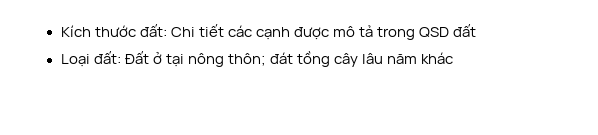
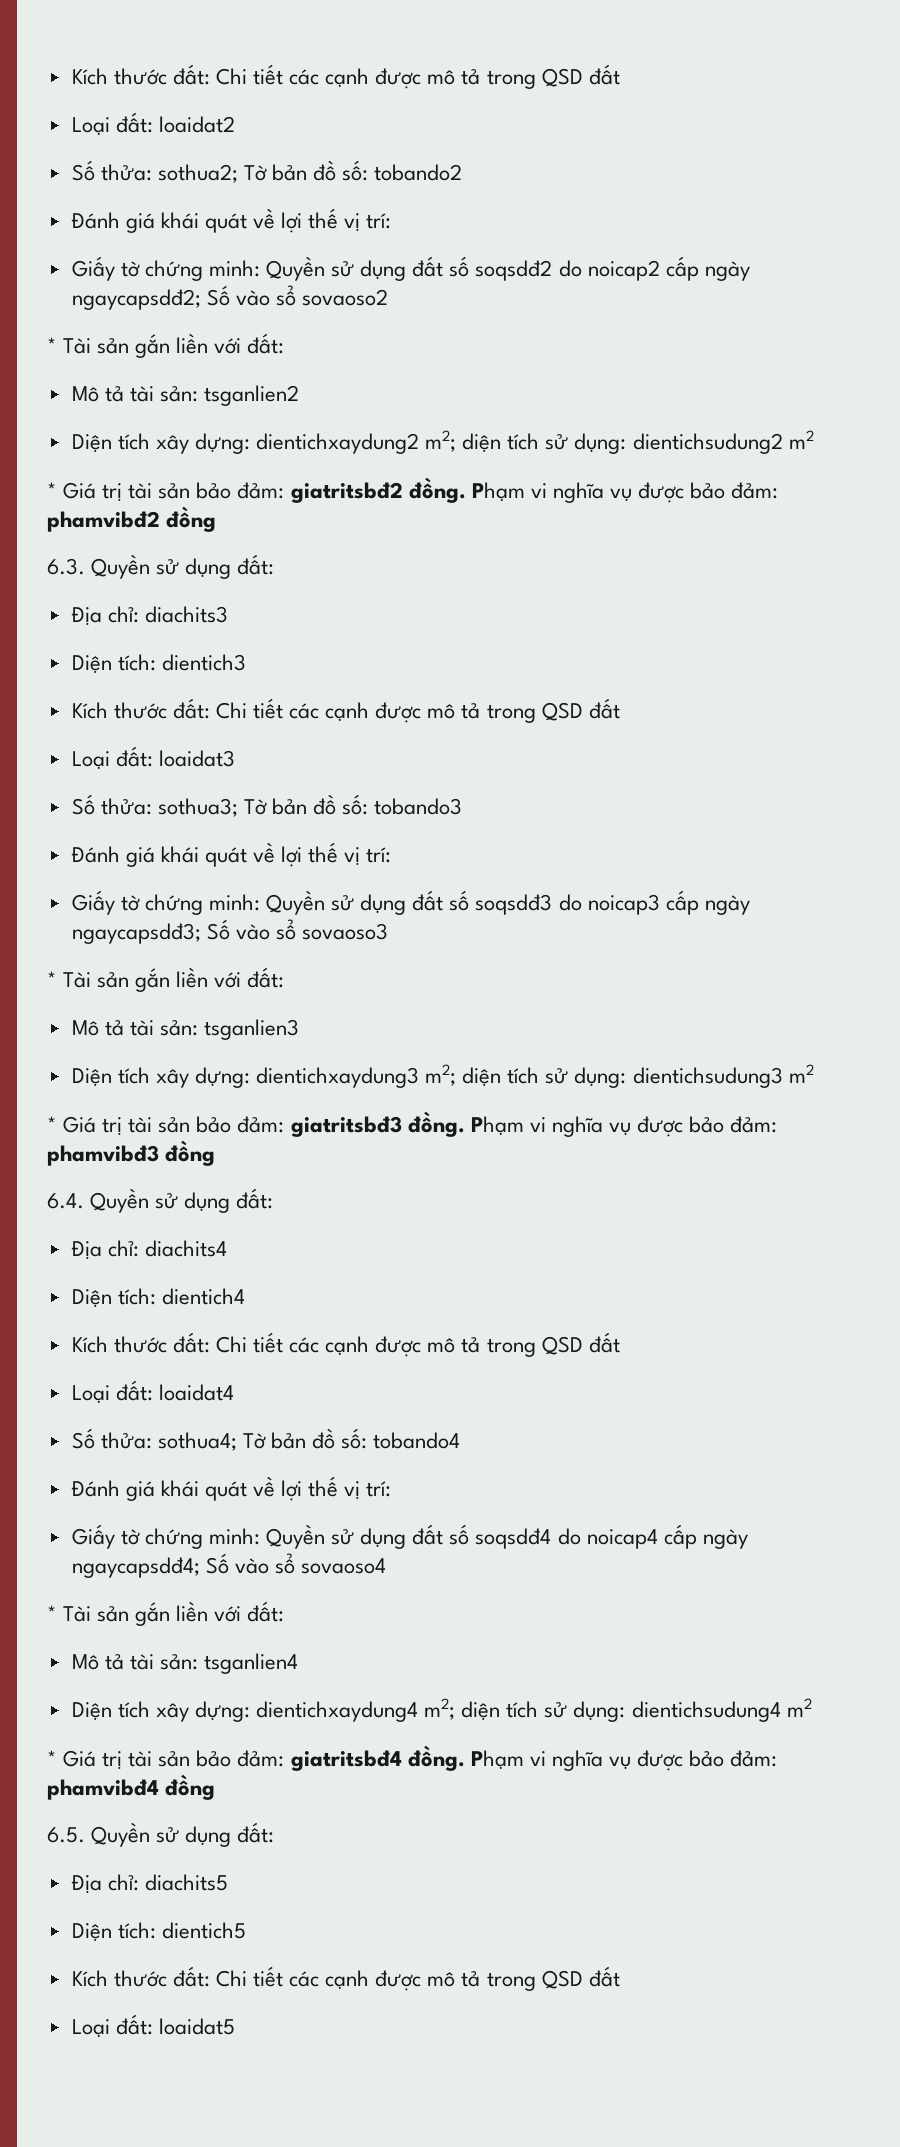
[124,51,454,67] Đất ở tại nông thôn; đát tồng cây lâu năm khác -> [158,116,235,133] [71,160,463,183] [70,208,392,233] [71,256,750,281] [71,285,389,310] [47,333,285,358] [71,385,300,406] [71,430,814,454] [47,477,779,503] [47,506,217,532] [47,554,275,579] [70,606,228,625] [71,654,246,673] [71,698,620,723] [71,746,235,769] [71,794,463,817] [70,842,392,867] [71,890,750,915] [71,919,389,944] [47,967,285,992] [71,1019,300,1040] [71,1064,814,1088] [47,1111,778,1137] [47,1140,216,1166] [47,1188,274,1213] [70,1240,227,1259] [71,1288,245,1307] [71,1332,620,1357] [71,1380,234,1403] [71,1428,461,1451] [70,1476,392,1501] [71,1524,748,1549] [71,1553,387,1578] [47,1601,285,1626] [71,1653,299,1674] [71,1698,812,1722] [47,1745,778,1771] [47,1774,216,1800] [47,1822,275,1847] [70,1874,228,1893] [71,1922,246,1941] [71,1966,620,1991] [71,2014,235,2037] loaidat2 // Số thửa: sothua2; Tờ bản đồ số: tobando2 // Đánh giá khái quát về lợi thế vị trí: // Giấy tờ chứng minh: Quyền sử dụng đất số soqsdđ2 do noicap2 cấp ngày ngaycapsdđ2; Số vào sổ sovaoso2 // * Tài sản gắn liền với đất: // Mô tả tài sản: tsganlien2 // Diện tích xây dựng: dientichxaydung2 m2; diện tích sử dụng: dientichsudung2 m2 // * Giá trị tài sản bảo đảm: giatritsbđ2 đồng. Phạm vi nghĩa vụ được bảo đảm: phamvibđ2 đồng // 6.3. Quyền sử dụng đất: // Địa chỉ: diachits3 // Diện tích: dientich3 // Kích thước đất: Chi tiết các cạnh được mô tả trong QSD đất // Loại đất: loaidat3 // Số thửa: sothua3; Tờ bản đồ số: tobando3 // Đánh giá khái quát về lợi thế vị trí: // Giấy tờ chứng minh: Quyền sử dụng đất số soqsdđ3 do noicap3 cấp ngày ngaycapsdđ3; Số vào sổ sovaoso3 // * Tài sản gắn liền với đất: // Mô tả tài sản: tsganlien3 // Diện tích xây dựng: dientichxaydung3 m2; diện tích sử dụng: dientichsudung3 m2 // * Giá trị tài sản bảo đảm: giatritsbđ3 đồng. Phạm vi nghĩa vụ được bảo đảm: phamvibđ3 đồng // 6.4. Quyền sử dụng đất: // Địa chỉ: diachits4 // Diện tích: dientich4 // Kích thước đất: Chi tiết các cạnh được mô tả trong QSD đất // Loại đất: loaidat4 // Số thửa: sothua4; Tờ bản đồ số: tobando4 // Đánh giá khái quát về lợi thế vị trí: // Giấy tờ chứng minh: Quyền sử dụng đất số soqsdđ4 do noicap4 cấp ngày ngaycapsdđ4; Số vào sổ sovaoso4 // * Tài sản gắn liền với đất: // Mô tả tài sản: tsganlien4 // Diện tích xây dựng: dientichxaydung4 m2; diện tích sử dụng: dientichsudung4 m2 // * Giá trị tài sản bảo đảm: giatritsbđ4 đồng. Phạm vi nghĩa vụ được bảo đảm: phamvibđ4 đồng // 6.5. Quyền sử dụng đất: // Địa chỉ: diachits5 // Diện tích: dientich5 // Kích thước đất: Chi tiết các cạnh được mô tả trong QSD đất // Loại đất: loaidat5

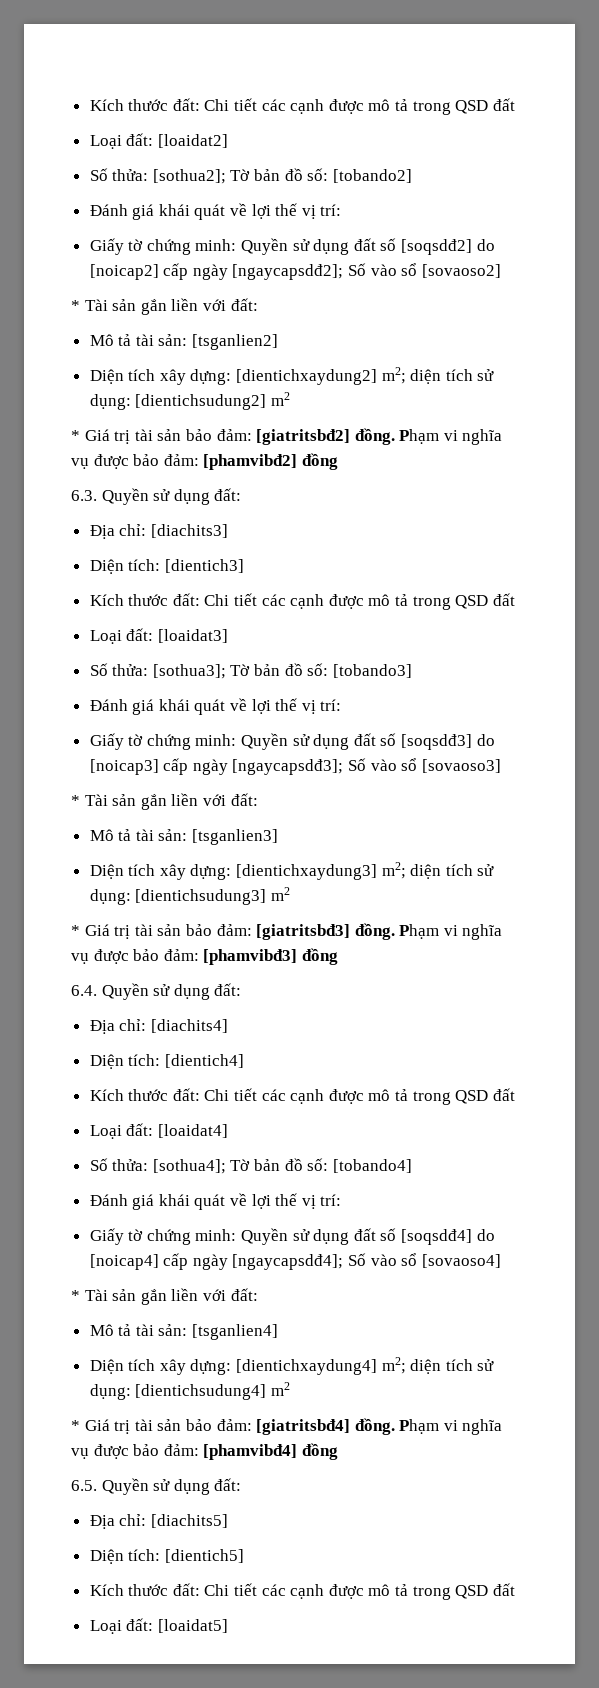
[158,116,235,133] [71,160,463,183] loaidat2 // Số thửa: sothua2; Tờ bản đồ số: tobando2 -> [157,134,228,148] [89,168,412,184] [loaidat2] // Số thửa: [sothua2]; Tờ bản đồ số: [tobando2]
[475,256,750,281] [71,285,389,310] soqsdđ2 do noicap2 cấp ngày ngaycapsdđ2; Số vào sổ sovaoso2 -> [401,239,495,255] [89,263,501,280] [soqsdđ2] do [noicap2] cấp ngày [ngaycapsdđ2]; Số vào sổ [sovaoso2]
[204,385,300,406] [71,430,814,454] [47,477,779,503] [47,511,160,532] tsganlien2 // Diện tích xây dựng: dientichxaydung2 m2; diện tích sử dụng: dientichsudung2 m2 // * Giá trị tài sản bảo đảm: giatritsbđ2 đồng. Phạm vi nghĩa vụ được bảo đảm: phamvibđ2 -> [192,334,279,350] [89,367,495,385] [89,392,290,410] [71,428,503,445] [71,454,298,470] [tsganlien2] // Diện tích xây dựng: [dientichxaydung2] m2; diện tích sử dụng: [dientichsudung2] m2 // * Giá trị tài sản bảo đảm: [giatritsbđ2] đồng. Phạm vi nghĩa vụ được bảo đảm: [phamvibđ2]
[144,606,228,623] [71,654,246,673] diachits3 // Diện tích: dientich3 -> [150,524,228,538] [89,559,244,574] [diachits3] // Diện tích: [dientich3]
[158,750,235,767] [71,794,463,817] loaidat3 // Số thửa: sothua3; Tờ bản đồ số: tobando3 -> [157,629,228,643] [89,663,412,679] [loaidat3] // Số thửa: [sothua3]; Tờ bản đồ số: [tobando3]
[475,890,750,915] [71,919,389,944] soqsdđ3 do noicap3 cấp ngày ngaycapsdđ3; Số vào sổ sovaoso3 -> [401,734,495,750] [89,758,501,775] [soqsdđ3] do [noicap3] cấp ngày [ngaycapsdđ3]; Số vào sổ [sovaoso3]
[204,1019,300,1040] [71,1064,814,1088] [47,1111,778,1137] [47,1145,159,1166] tsganlien3 // Diện tích xây dựng: dientichxaydung3 m2; diện tích sử dụng: dientichsudung3 m2 // * Giá trị tài sản bảo đảm: giatritsbđ3 đồng. Phạm vi nghĩa vụ được bảo đảm: phamvibđ3 -> [192,829,279,845] [89,862,495,880] [89,887,290,905] [71,923,503,940] [71,949,298,965] [tsganlien3] // Diện tích xây dựng: [dientichxaydung3] m2; diện tích sử dụng: [dientichsudung3] m2 // * Giá trị tài sản bảo đảm: [giatritsbđ3] đồng. Phạm vi nghĩa vụ được bảo đảm: [phamvibđ3]
[144,1240,227,1257] [71,1288,245,1307] diachits4 // Diện tích: dientich4 -> [150,1019,228,1033] [89,1054,244,1069] [diachits4] // Diện tích: [dientich4]
[158,1384,234,1401] [71,1428,461,1451] loaidat4 // Số thửa: sothua4; Tờ bản đồ số: tobando4 -> [157,1124,228,1138] [89,1158,412,1174] [loaidat4] // Số thửa: [sothua4]; Tờ bản đồ số: [tobando4]
[475,1524,748,1549] [71,1553,387,1578] soqsdđ4 do noicap4 cấp ngày ngaycapsdđ4; Số vào sổ sovaoso4 -> [401,1229,495,1245] [89,1253,501,1270] [soqsdđ4] do [noicap4] cấp ngày [ngaycapsdđ4]; Số vào sổ [sovaoso4]
[204,1653,299,1674] [71,1698,812,1722] [47,1745,778,1771] [47,1779,159,1800] tsganlien4 // Diện tích xây dựng: dientichxaydung4 m2; diện tích sử dụng: dientichsudung4 m2 // * Giá trị tài sản bảo đảm: giatritsbđ4 đồng. Phạm vi nghĩa vụ được bảo đảm: phamvibđ4 -> [192,1324,279,1340] [89,1357,495,1375] [89,1382,290,1400] [71,1418,503,1435] [71,1444,298,1460] [tsganlien4] // Diện tích xây dựng: [dientichxaydung4] m2; diện tích sử dụng: [dientichsudung4] m2 // * Giá trị tài sản bảo đảm: [giatritsbđ4] đồng. Phạm vi nghĩa vụ được bảo đảm: [phamvibđ4]
[144,1874,228,1891] [71,1922,246,1941] diachits5 // Diện tích: dientich5 -> [150,1514,228,1528] [89,1549,244,1564] [diachits5] // Diện tích: [dientich5]
[158,2018,235,2035] loaidat5 -> [157,1619,228,1633] [loaidat5]

